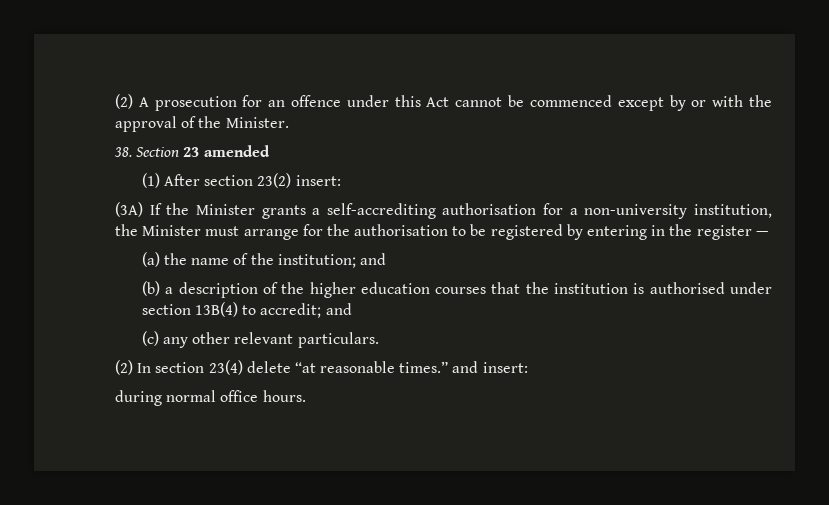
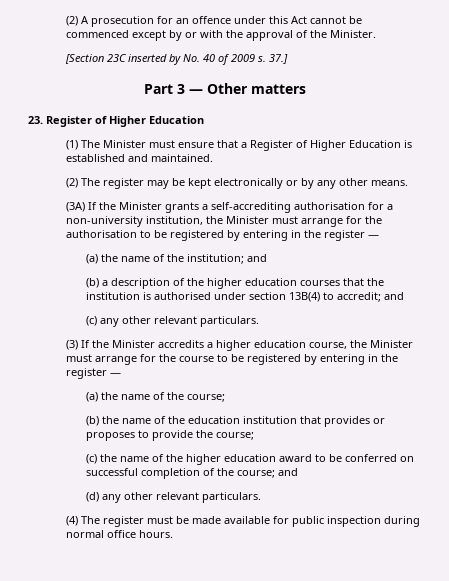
[113,145,270,157] [141,173,341,188] 38. Section 23 amended // (1) After section 23(2) insert: -> [65,54,289,65] [143,83,306,94] [28,116,204,127] [66,140,413,151] [66,154,214,162] [66,178,409,189] [Section 23C inserted by No. 40 of 2009 s. 37.] // Part 3 — Other matters // 23. Register of Higher Education // (1) The Minister must ensure that a Register of Higher Education is established and maintained. // (2) The register may be kept electronically or by any other means.
[114,360,528,375] (2) In section 23(4) delete “at reasonable times.” and insert: // -> [66,340,414,351] [66,354,399,365] [66,368,122,379] [85,392,225,402] [85,416,385,427] [85,430,254,441] [85,454,414,465] [85,468,298,479] [85,492,261,503] [66,516,382,527] (3) If the Minister accredits a higher education course, the Minister must arrange for the course to be registered by entering in the register — // (a) the name of the course; // (b) the name of the education institution that provides or proposes to provide the course; // (c) the name of the higher education award to be conferred on successful completion of the course; and // (d) any other relevant particulars. // (4) The register must be made available for public inspection

